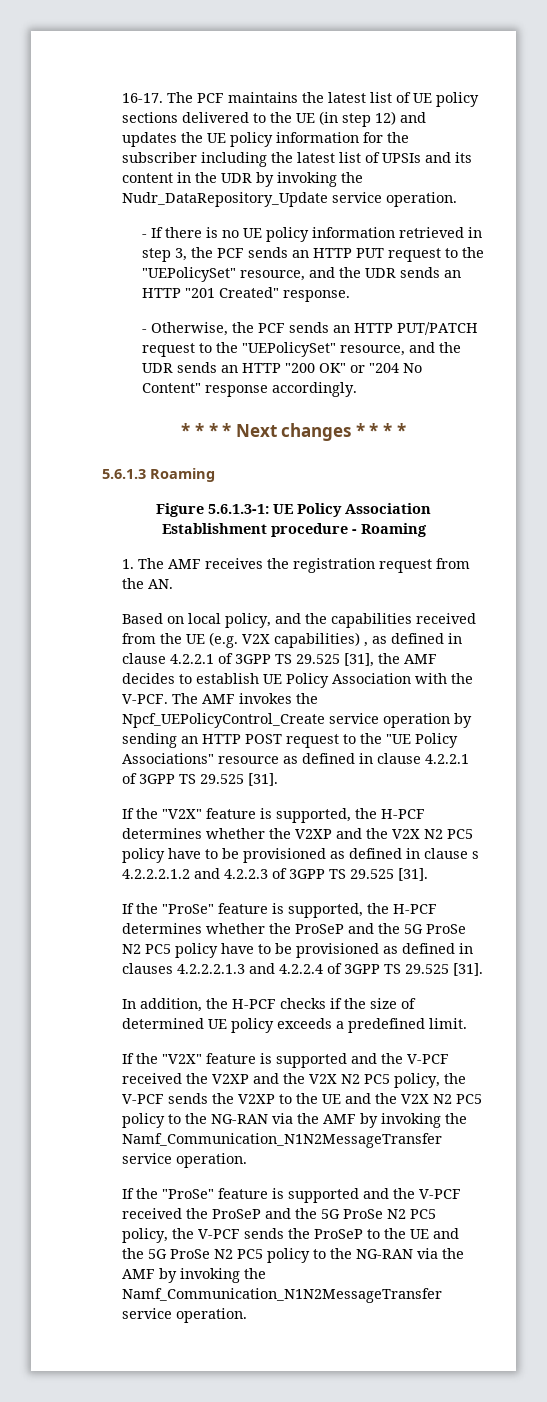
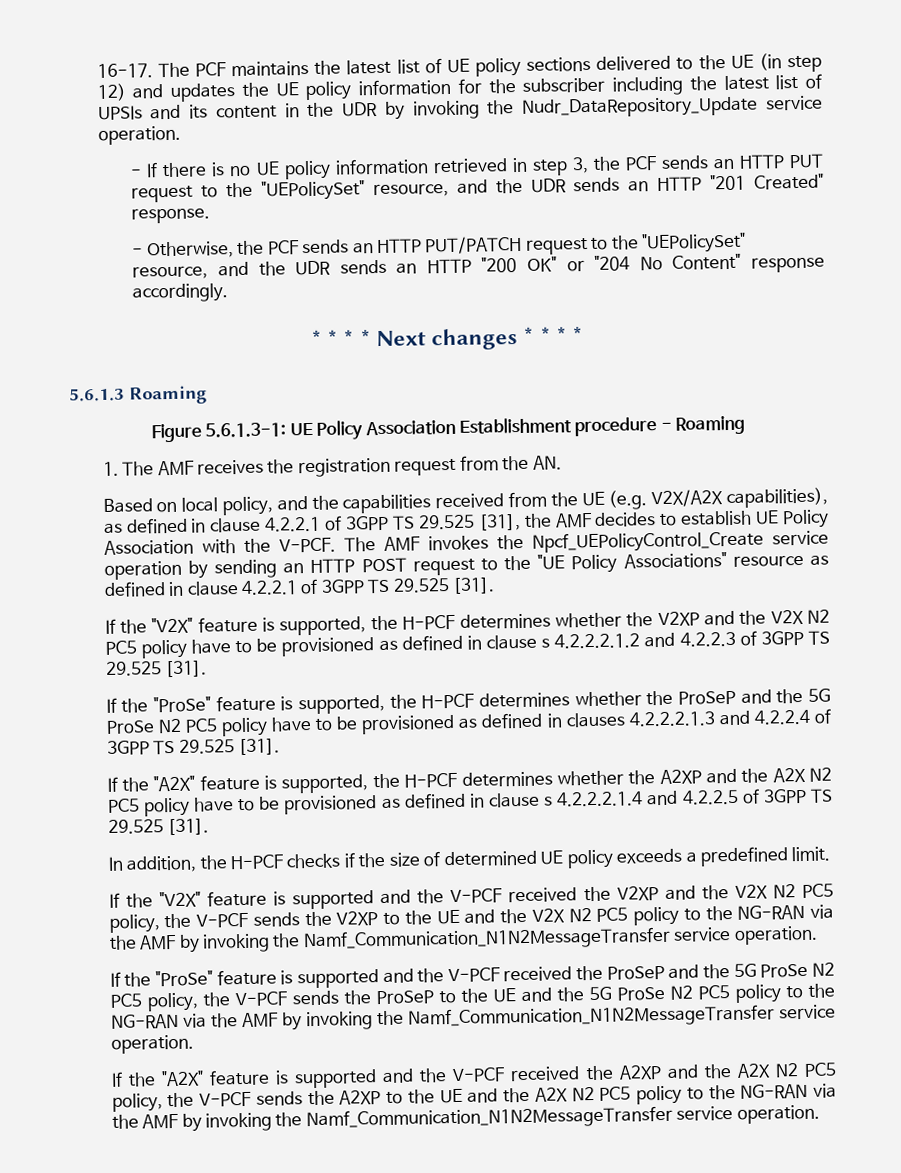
[242,632,369,648] V2X capabilities) , -> [651,487,828,509] V2X/A2X capabilities),
(484, 969) none -> [106,767,832,794] [107,788,834,817] [107,818,210,836] // If the "A2X" feature is supported, the H-PCF determines whether the A2XP and the A2X N2 PC5 policy have to be provisioned as defined in clause s 4.2.2.2.1.4 and 4.2.2.5 of 3GPP TS 29.525 [31].
(248, 1315) none -> [110,1062,838,1089] [111,1083,838,1112] [111,1104,820,1132] // If the "A2X" feature is supported and the V-PCF received the A2XP and the A2X N2 PC5 policy, the V-PCF sends the A2XP to the UE and the A2X N2 PC5 policy to the NG-RAN via the AMF by invoking the Namf_Communication_N1N2MessageTransfer service operation.

